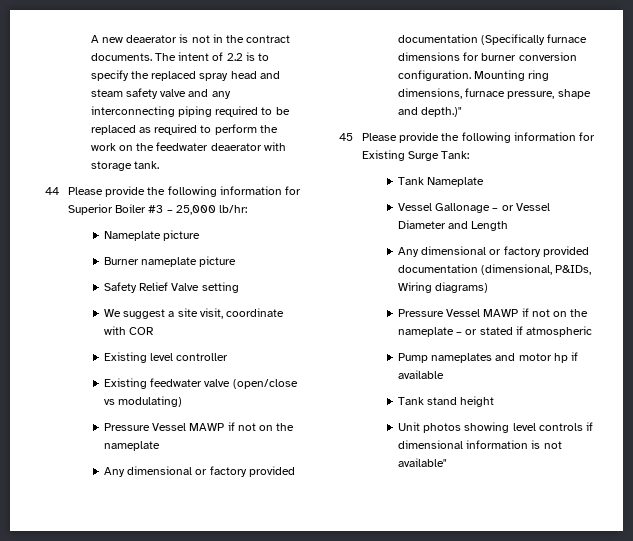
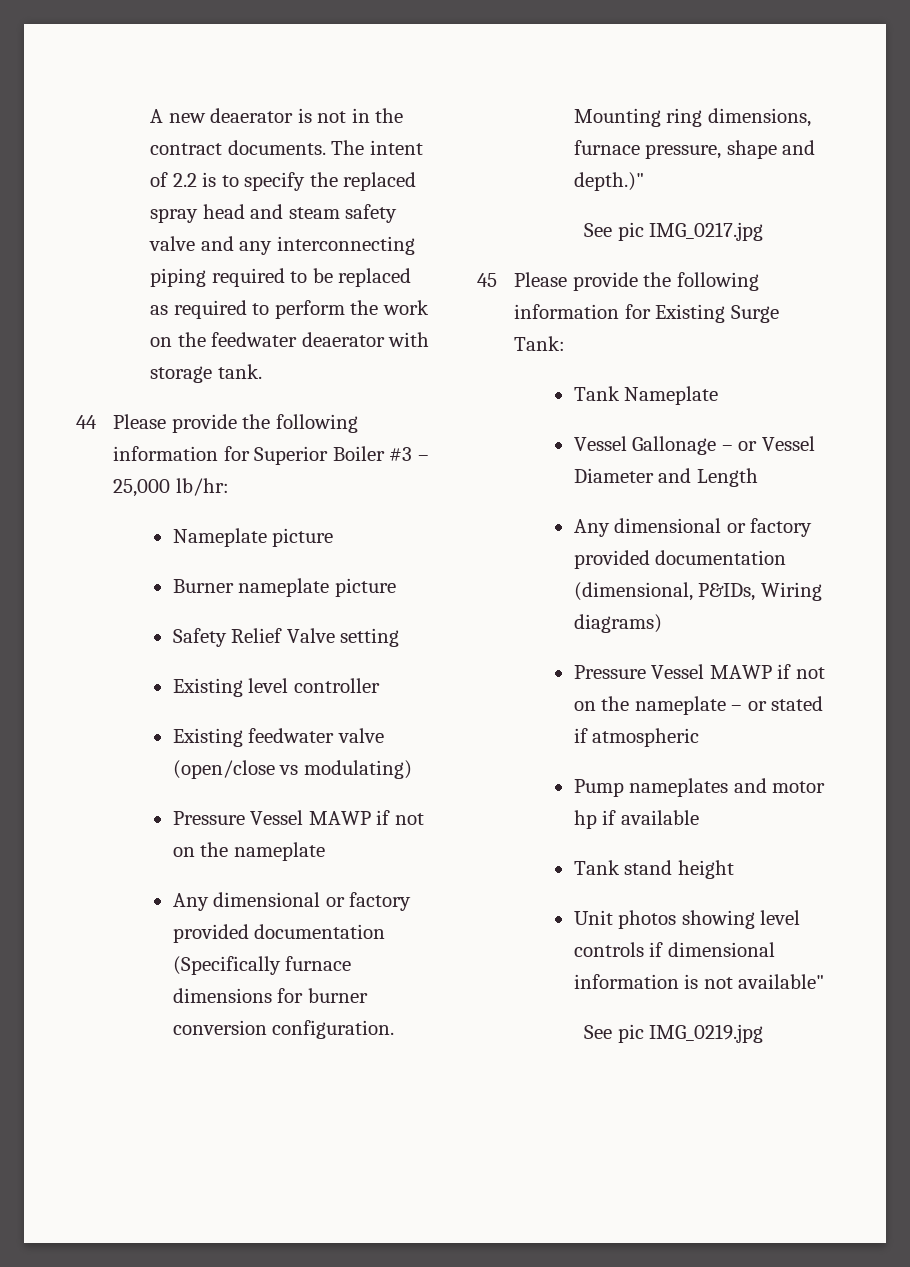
[103,308,285,319] [103,326,155,335] // We suggest a site visit, coordinate with COR -> (400, 637) none
(463, 112) none -> [584,222,764,241] // See pic IMG_0217.jpg
(447, 462) none -> [584,1024,764,1043] // See pic IMG_0219.jpg

